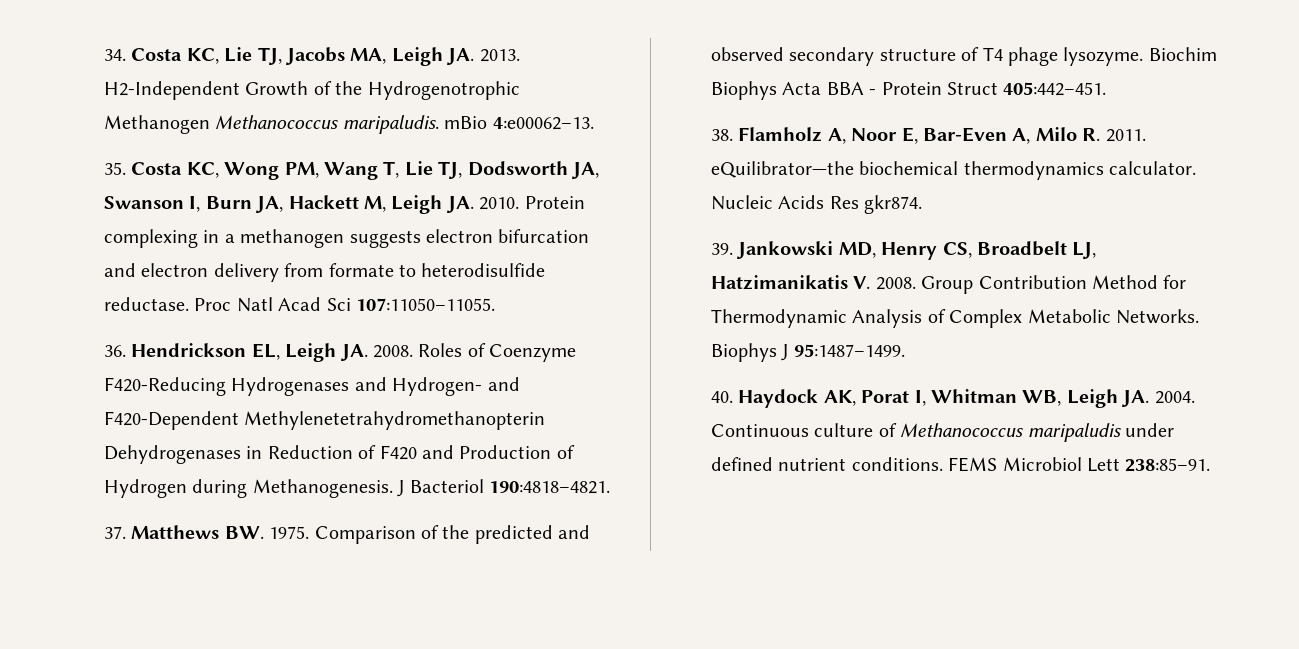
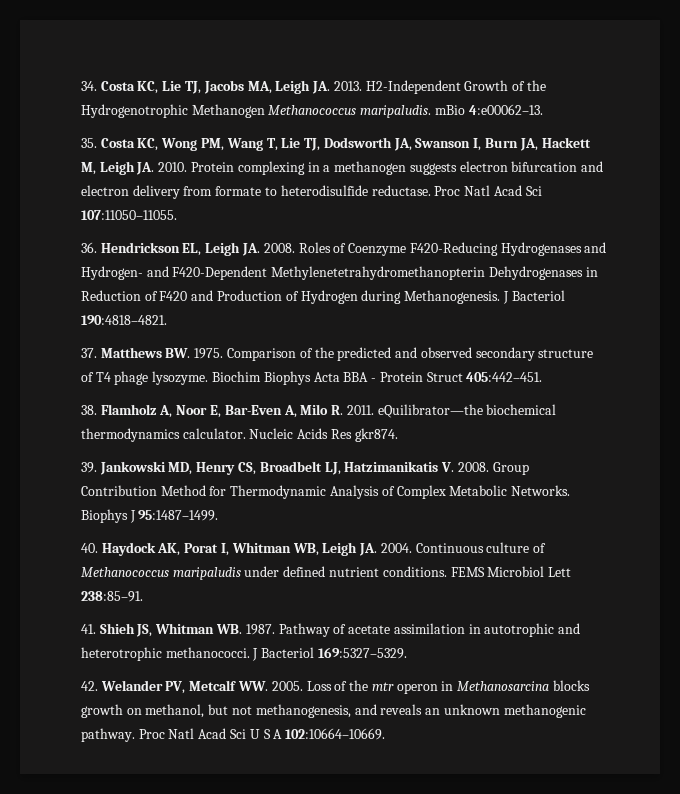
(1211, 465) none -> [80,623,581,637] [80,647,407,661] [80,680,591,694] [80,704,586,718] [80,728,386,742] // 41. Shieh JS, Whitman WB. 1987. Pathway of acetate assimilation in autotrophic and heterotrophic methanococci. J Bacteriol 169:5327–5329. // 42. Welander PV, Metcalf WW. 2005. Loss of the mtr operon in Methanosarcina blocks growth on methanol, but not methanogenesis, and reveals an unknown methanogenic pathway. Proc Natl Acad Sci U S A 102:10664–10669.

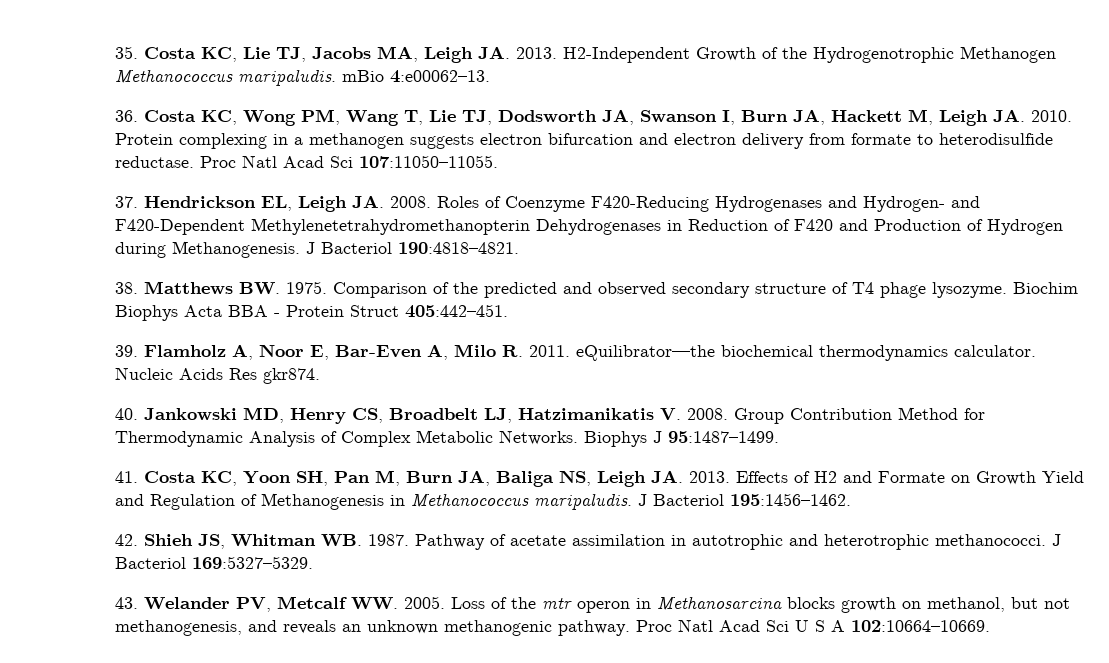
[80,81,97,91] 34. -> [115,46,139,59] 35.
[80,138,97,148] 35. -> [115,110,139,122] 36.
[80,242,97,253] 36. -> [115,196,139,208] 37.
[80,348,97,358] 37. -> [115,282,139,294] 38.
[80,405,97,415] 38. -> [115,345,139,357] 39.
[80,462,97,473] 39. -> [115,408,139,420] 40.
[80,542,547,556] [80,566,572,580] [80,591,143,602] [80,624,96,634] 40. Haydock AK, Porat I, Whitman WB, Leigh JA. 2004. Continuous culture of Methanococcus maripaludis under defined nutrient conditions. FEMS Microbiol Lett 238:85–91. // 41. -> [115,470,1085,487] [115,493,852,510] [115,534,139,546] 41. Costa KC, Yoon SH, Pan M, Burn JA, Baliga NS, Leigh JA. 2013. Effects of H2 and Formate on Growth Yield and Regulation of Methanogenesis in Methanococcus maripaludis. J Bacteriol 195:1456–1462. // 42.
[80,681,98,691] 42. -> [115,597,139,609] 43.

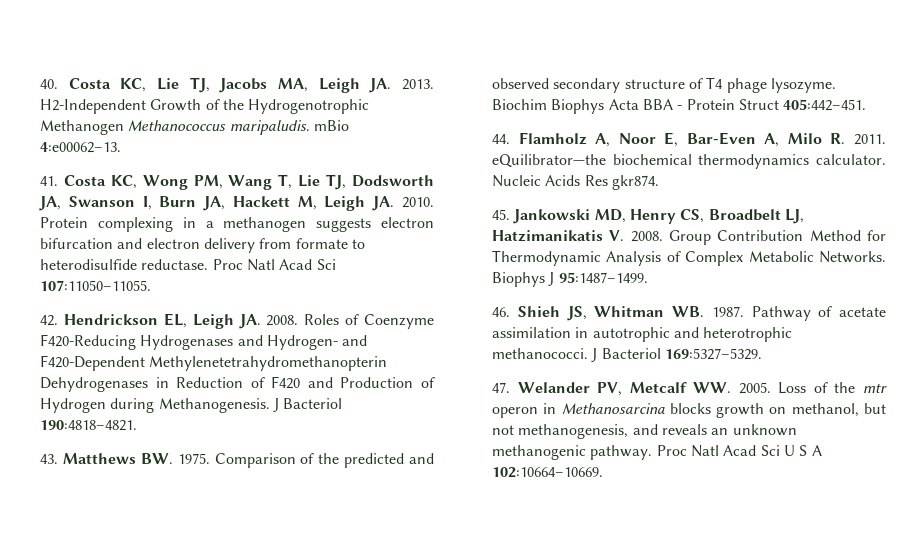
[115,46,139,59] 35. -> [40,79,59,89] 40.
[115,110,139,122] 36. -> [40,176,59,186] 41.
[115,196,139,208] 37. -> [40,315,59,326] 42.
[115,282,139,294] 38. -> [40,454,59,464] 43.
[115,345,139,357] 39. -> [492,134,511,144] 44.
[115,408,139,420] 40. -> [492,209,511,220] 45.
[115,470,1085,487] [115,493,852,510] [115,534,139,546] 41. Costa KC, Yoon SH, Pan M, Burn JA, Baliga NS, Leigh JA. 2013. Effects of H2 and Formate on Growth Yield and Regulation of Methanogenesis in Methanococcus maripaludis. J Bacteriol 195:1456–1462. // 42. -> [492,307,511,317] 46.
[115,597,139,609] 43. -> [492,382,511,393] 47.

